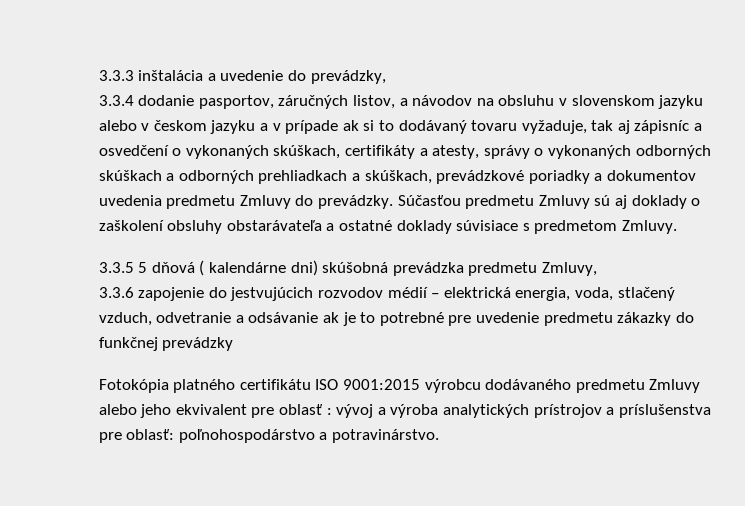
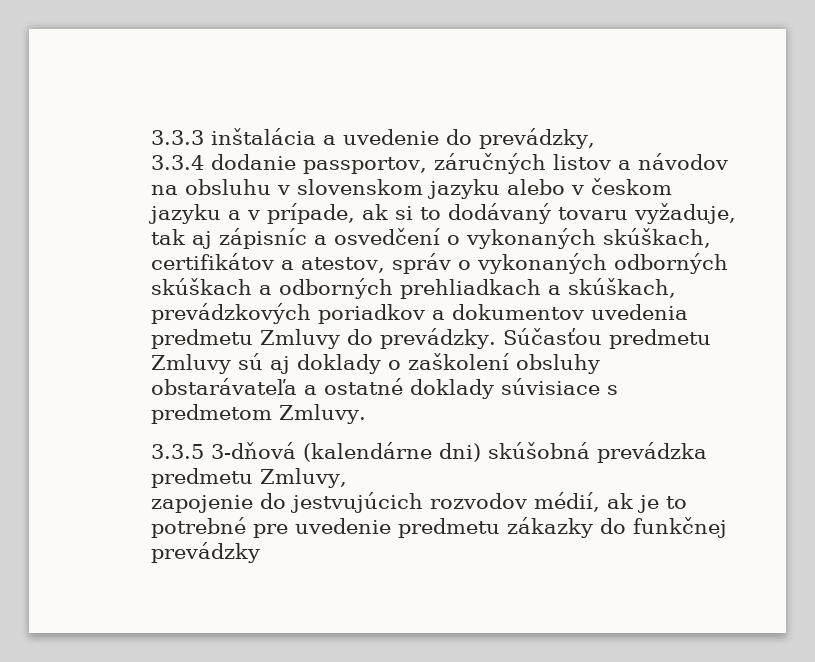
[198,95,395,109] pasportov, záručných listov, -> [303,153,612,174] passportov, záručných listov
[285,120,339,134] prípade -> [267,203,356,224] prípade,
[344,145,530,159] certifikáty a atesty, správy -> [151,253,452,274] certifikátov a atestov, správ
[436,170,590,184] prevádzkové poriadky -> [151,303,426,324] prevádzkových poriadkov
[138,260,286,276] 5 dňová ( kalendárne -> [211,442,433,462] 3-dňová (kalendárne
[98,287,134,298] 3.3.6 -> (348, 478) none
[387,287,675,301] [98,312,319,326] médií – elektrická energia, voda, stlačený vzduch, odvetranie a odsávanie -> [534,492,601,512] médií,
[98,379,701,393] [98,404,711,418] [98,429,439,443] // Fotokópia platného certifikátu ISO 9001:2015 výrobcu dodávaného predmetu Zmluvy alebo jeho ekvivalent pre oblasť : vývoj a výroba analytických prístrojov a príslušenstva pre oblasť: poľnohospodárstvo a potravinárstvo. -> (261, 552) none

